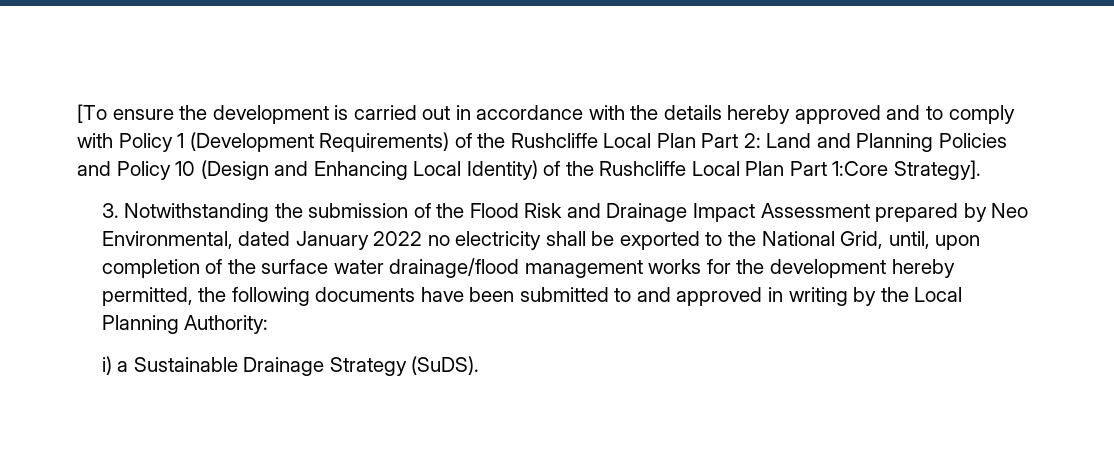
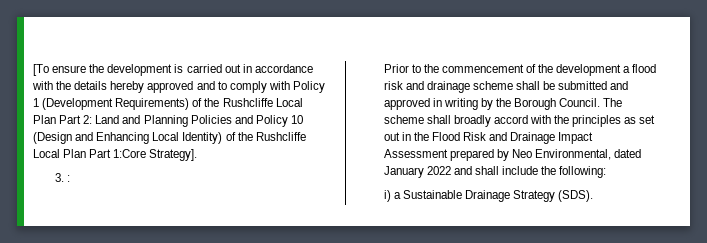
[124,203,431,222] Notwithstanding the submission of -> [66,175,70,182] [383,64,657,76] [383,81,629,93] [383,98,623,110] [383,115,656,127] [383,132,411,141] : // Prior to the commencement of the development a flood risk and drainage scheme shall be submitted and approved in writing by the Borough Council. The scheme shall broadly accord with the principles as set out in
[427,231,981,250] [101,258,955,278] [101,287,963,306] [101,315,269,334] no electricity shall be exported to the National Grid, until, upon completion of the surface water drainage/flood management works for the development hereby permitted, the following documents have been submitted to and approved in writing by the Local Planning Authority: -> [453,166,607,178] and shall include the following:
[411,356,480,375] (SuDS). -> [558,190,594,202] (SDS).

